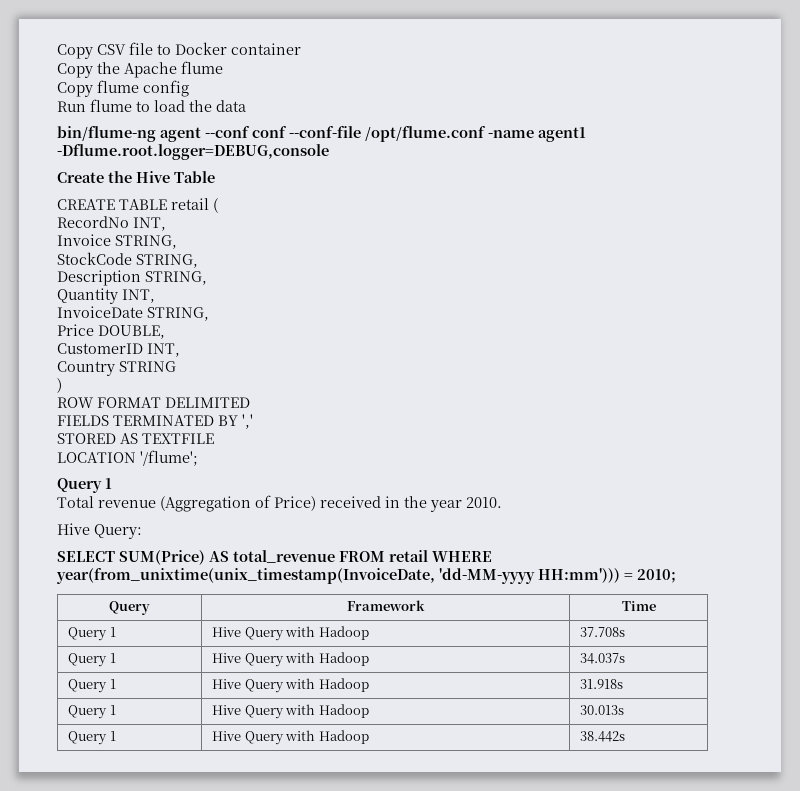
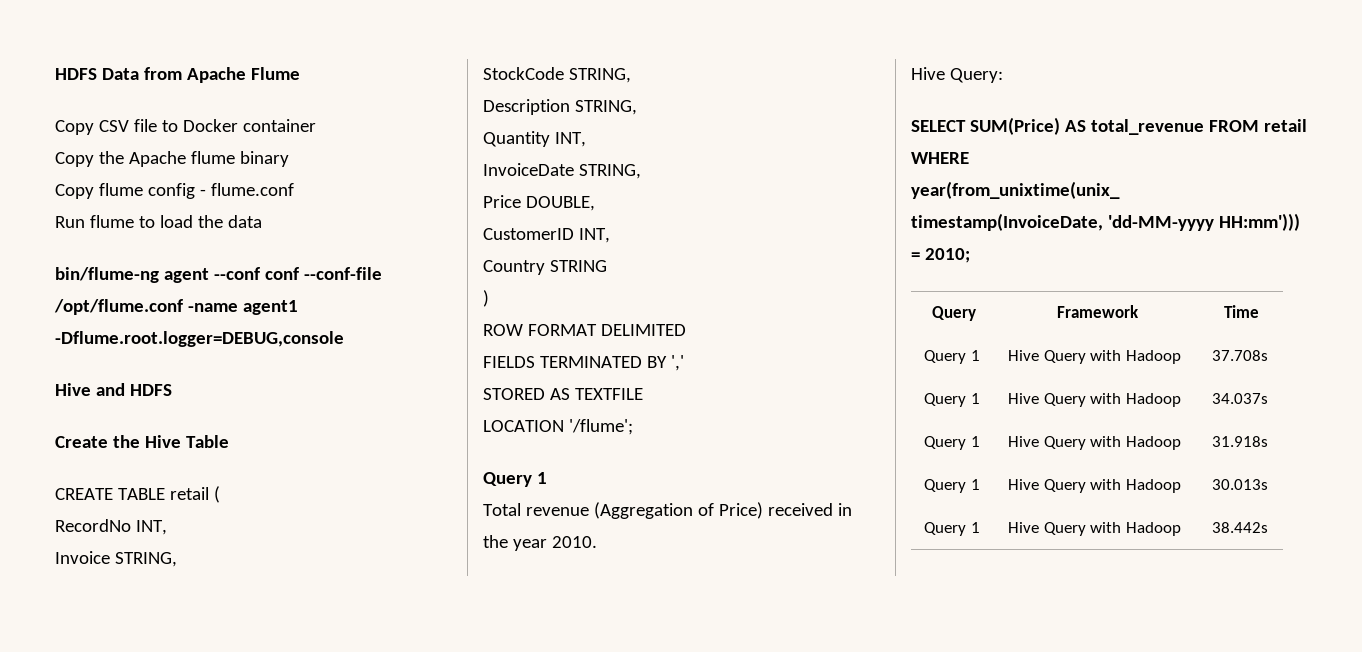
(57, 51) none -> [55,67,300,83] HDFS Data from Apache Flume //
(223, 67) none -> [239,151,289,167] binary
(189, 88) none -> [199,183,294,196] - flume.conf
(329, 152) none -> [55,383,172,396] // Hive and HDFS

